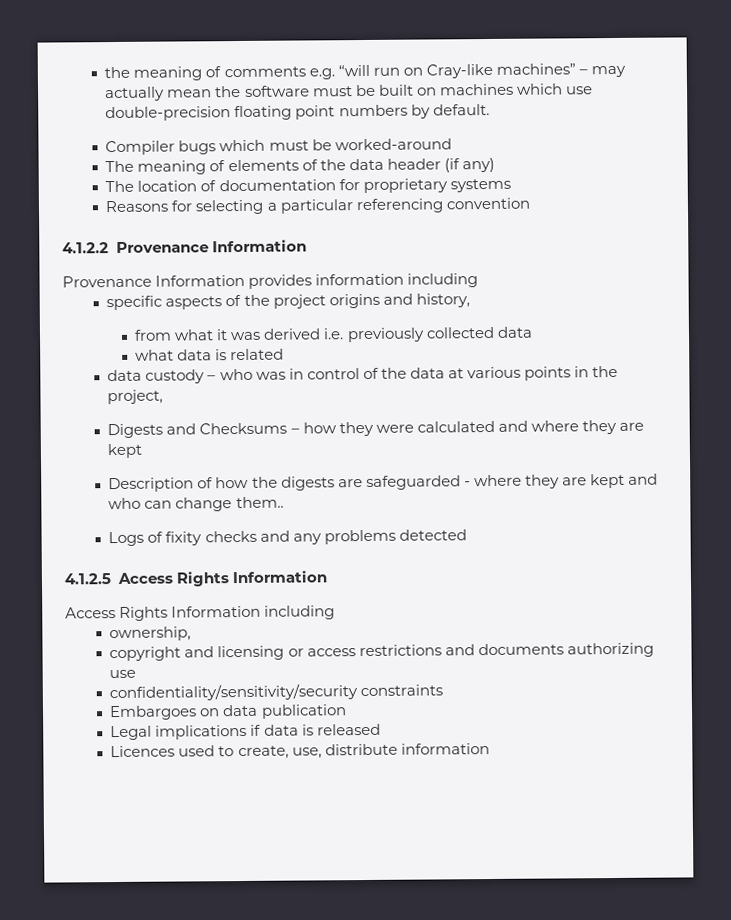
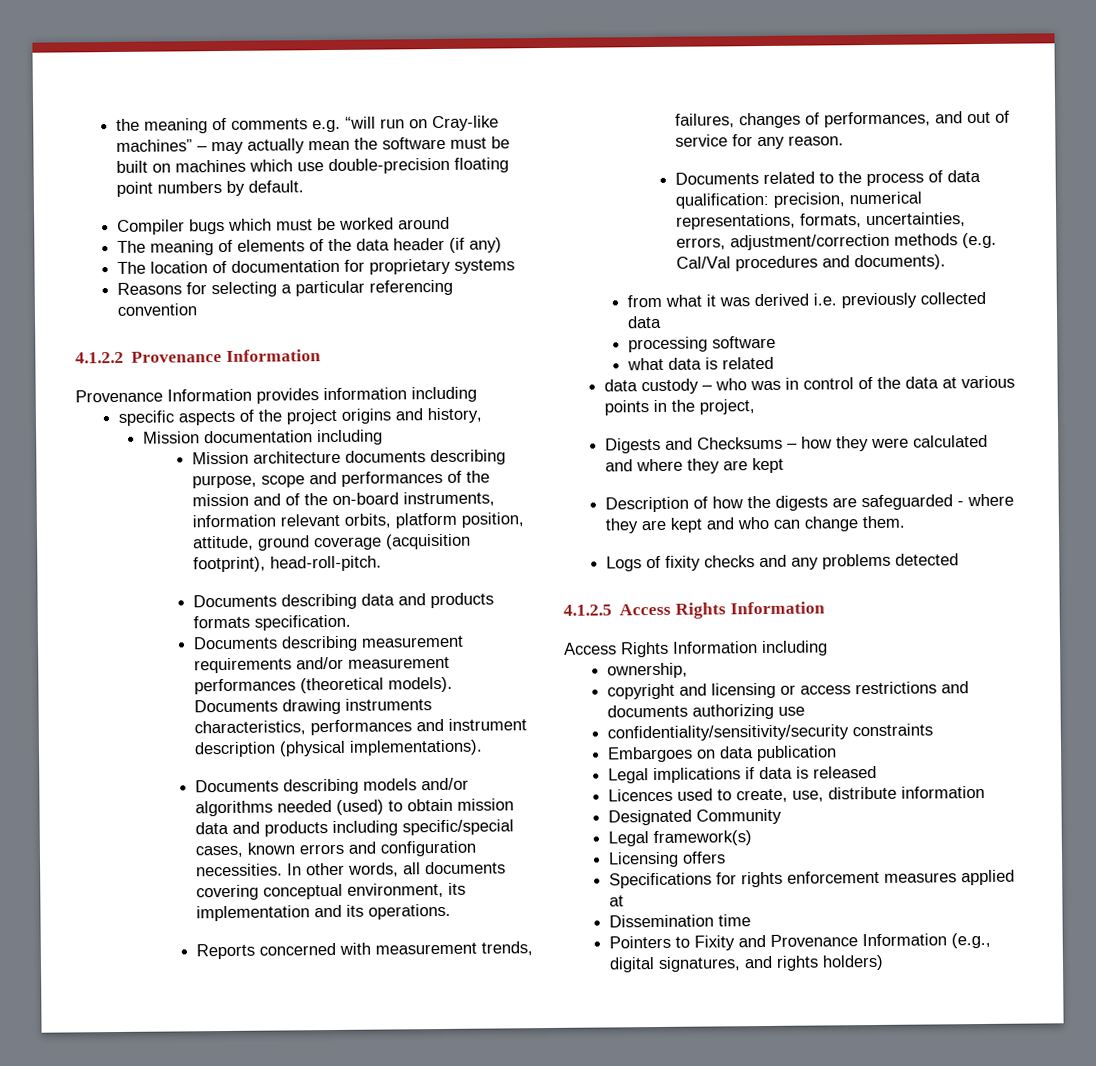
[334,138,452,151] worked-around -> [338,216,450,230] worked around
(470, 300) none -> [142,429,383,446] [191,449,506,466] [191,470,490,489] [191,491,495,507] [191,512,524,529] [192,533,471,551] [192,555,382,573] [192,592,494,610] [192,614,351,631] [192,635,464,652] [193,656,450,674] [193,676,453,695] [193,698,432,715] [193,718,527,736] [193,739,483,758] [194,777,469,795] [194,798,514,817] [194,819,514,837] [194,840,476,858] [195,861,506,877] [195,882,466,901] [195,903,451,922] [195,941,533,960] [674,110,1010,129] [674,134,844,150] [674,169,981,187] [674,191,922,209] [675,212,966,230] [675,232,997,251] [675,254,946,272] // Mission documentation including // Mission architecture documents describing purpose, scope and performances of the mission and of the on-board instruments, information relevant orbits, platform position, attitude, ground coverage (acquisition footprint), head-roll-pitch. // Documents describing data and products formats specification. // Documents describing measurement requirements and/or measurement performances (theoretical models). Documents drawing instruments characteristics, performances and instrument description (physical implementations). // Documents describing models and/or algorithms needed (used) to obtain mission data and products including specific/special cases, known errors and configuration necessities. In other words, all documents covering conceptual environment, its implementation and its operations. // Reports concerned with measurement trends, failures, changes of performances, and out of service for any reason. // Documents related to the process of data qualification: precision, numerical representations, formats, uncertainties, errors, adjustment/correction methods (e.g. Cal/Val procedures and documents).
(533, 332) none -> [627,335,776,353] // processing software
[235,496,284,509] them.. -> [861,515,905,529] them.
(490, 749) none -> [607,808,782,826] [607,830,752,847] [607,851,726,868] [608,869,1015,889] [608,895,624,907] [608,914,751,928] [608,932,991,951] [608,954,884,973] // Designated Community // Legal framework(s) // Licensing offers // Specifications for rights enforcement measures applied at // Dissemination time // Pointers to Fixity and Provenance Information (e.g., digital signatures, and rights holders)

